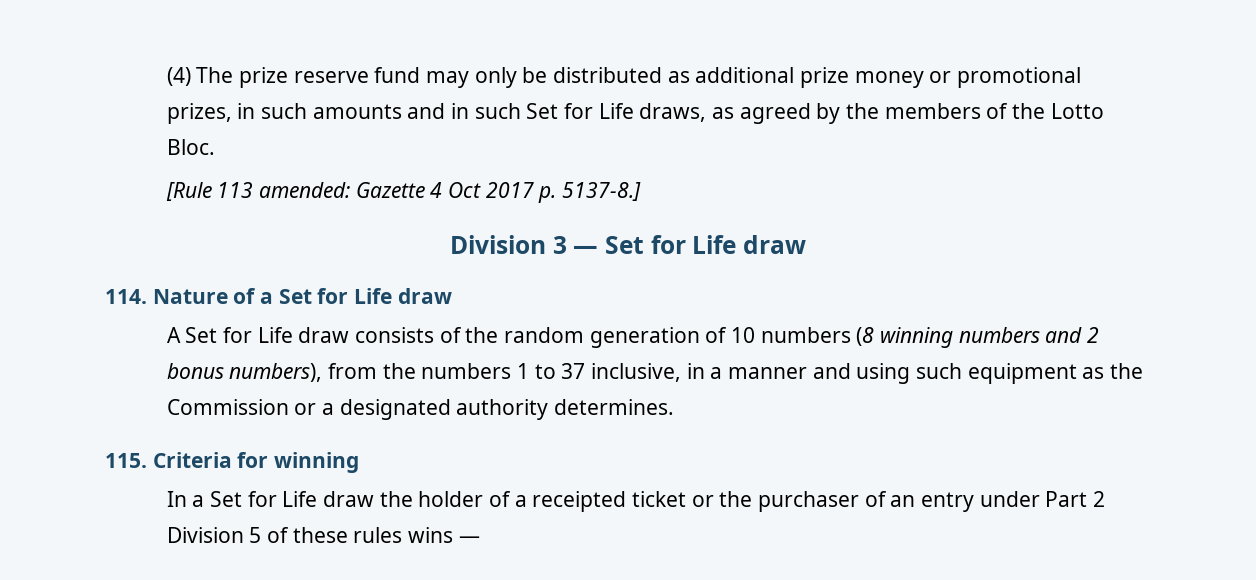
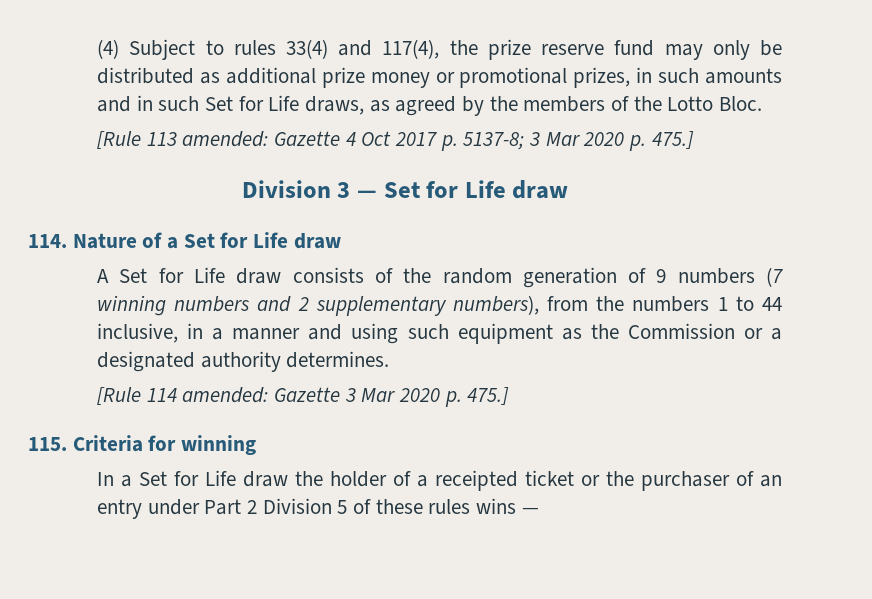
[196,67,234,83] The -> [129,39,478,60] Subject to rules 33(4) and 117(4), the
[562,182,642,201] 5137-8.] -> [463,131,694,151] 5137-8; 3 Mar 2020 p. 475.]
[731,327,875,346] 10 numbers (8 -> [656,267,783,287] 9 numbers (7
[166,363,224,379] bonus -> [315,296,447,316] supplementary
[561,363,586,379] 37 -> [762,297,782,311] 44
(675, 407) none -> [97,387,510,407] // [Rule 114 amended: Gazette 3 Mar 2020 p. 475.]

